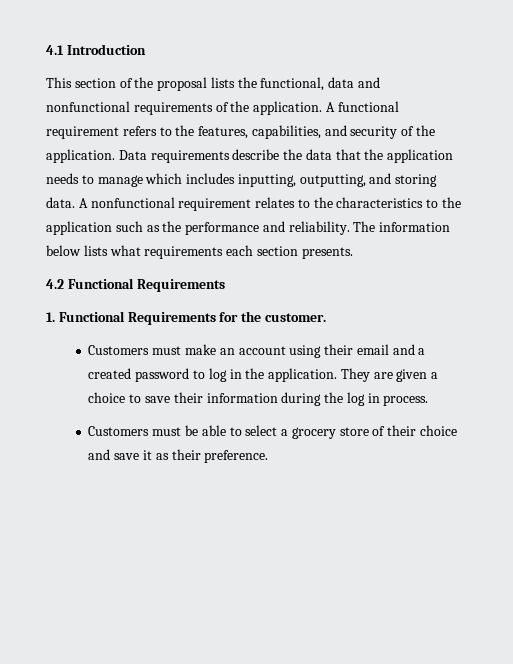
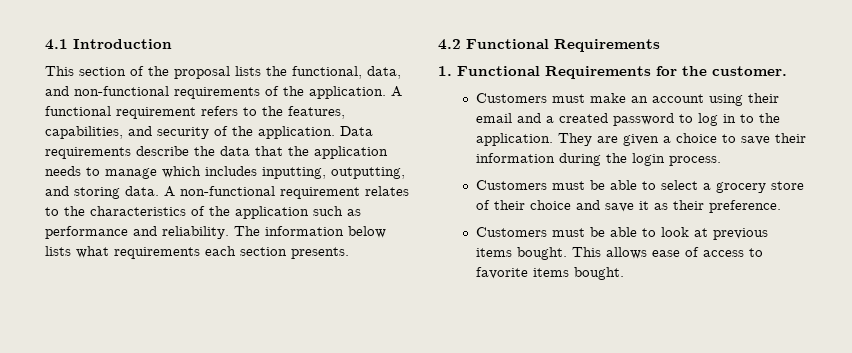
[328,77,381,88] [46,101,130,112] data and nonfunctional -> [367,66,401,79] [45,86,169,96] data, and non-functional
[90,197,175,208] nonfunctional -> [180,186,275,196] non-functional
[426,199,439,208] to -> [191,206,205,216] of
[162,221,182,232] the -> (361, 212) none
(242, 374) none -> [740,114,755,123] to
[346,392,380,406] log in -> [632,153,666,166] login
(269, 456) none -> [476,227,769,240] [476,247,764,260] [476,267,625,280] // Customers must be able to look at previous items bought. This allows ease of access to favorite items bought.

